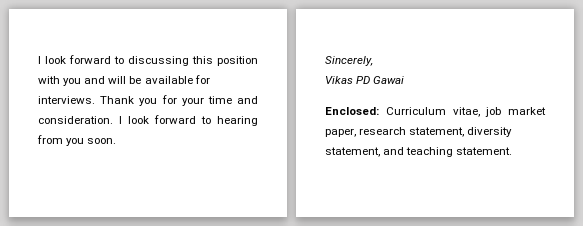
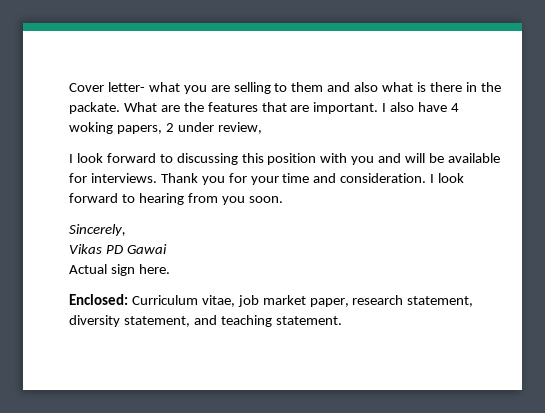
(38, 60) none -> [69,82,501,94] [69,102,460,114] [69,122,262,134] Cover letter- what you are selling to them and also what is there in the packate. What are the features that are important. I also have 4 woking papers, 2 under review, //
(405, 80) none -> [69,264,170,276] // Actual sign here.

